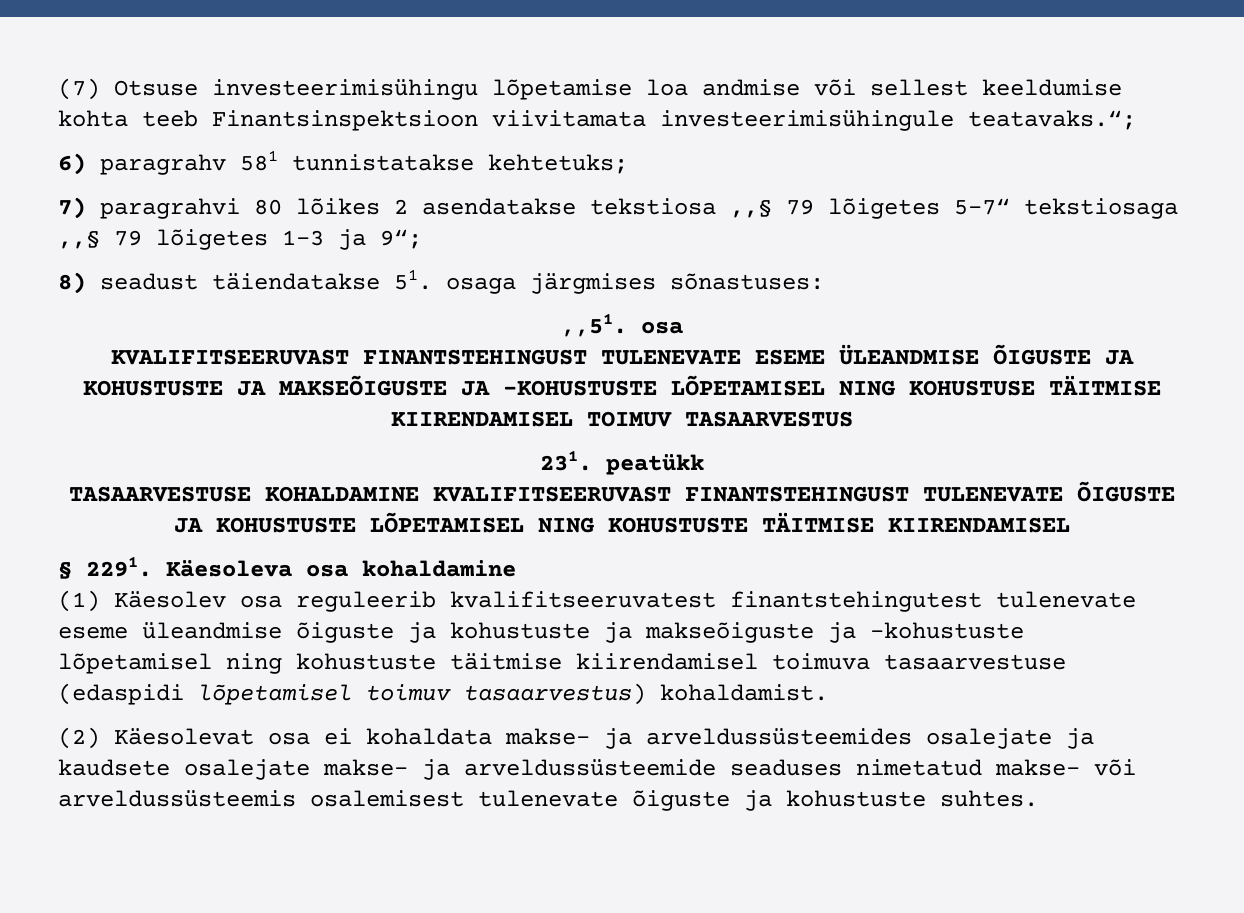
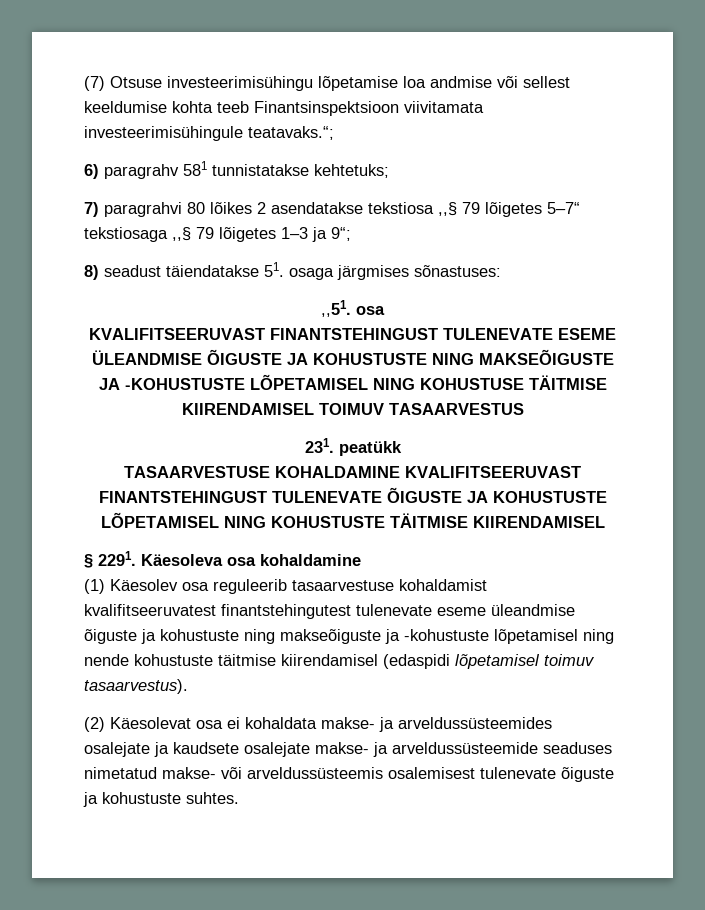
[237,381,266,396] JA -> [431,353,474,365] NING
(436, 601) none -> [292,579,487,591] tasaarvestuse kohaldamist
[604,622,632,643] ja -> [244,629,275,644] ning
(282, 663) none -> [84,654,129,666] nende
[772,653,1066,670] toimuva tasaarvestuse -> (378, 660) none
[464,683,828,705] tasaarvestus) kohaldamist. -> [84,679,188,694] tasaarvestus).

